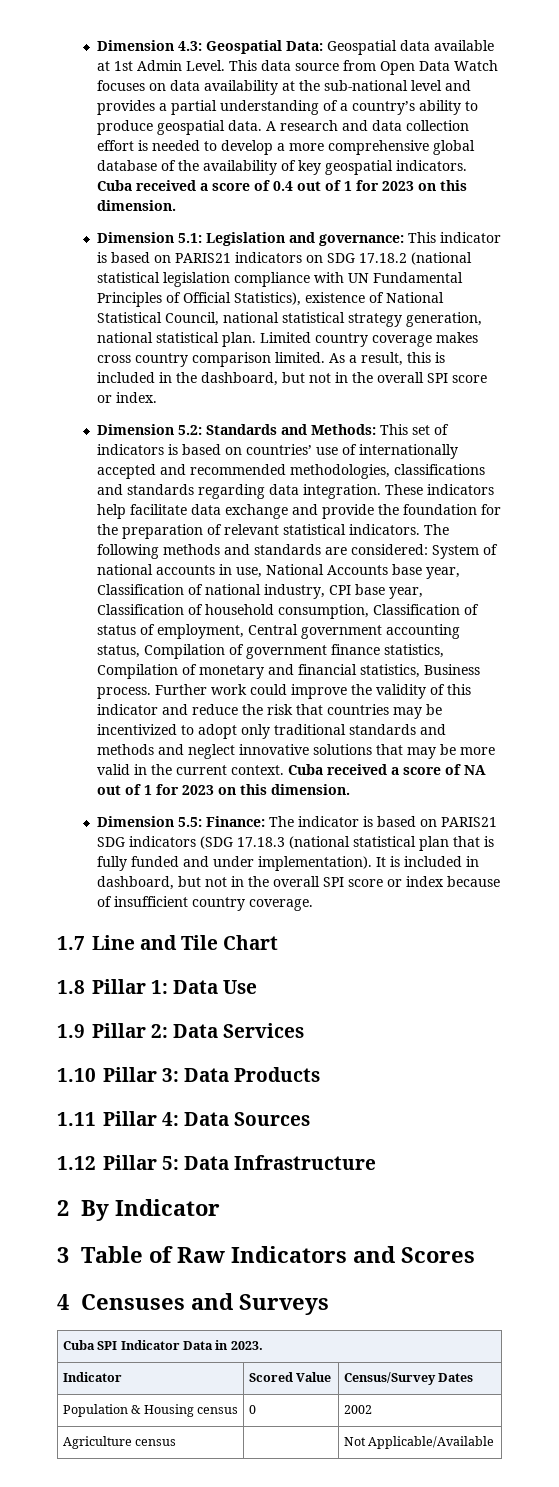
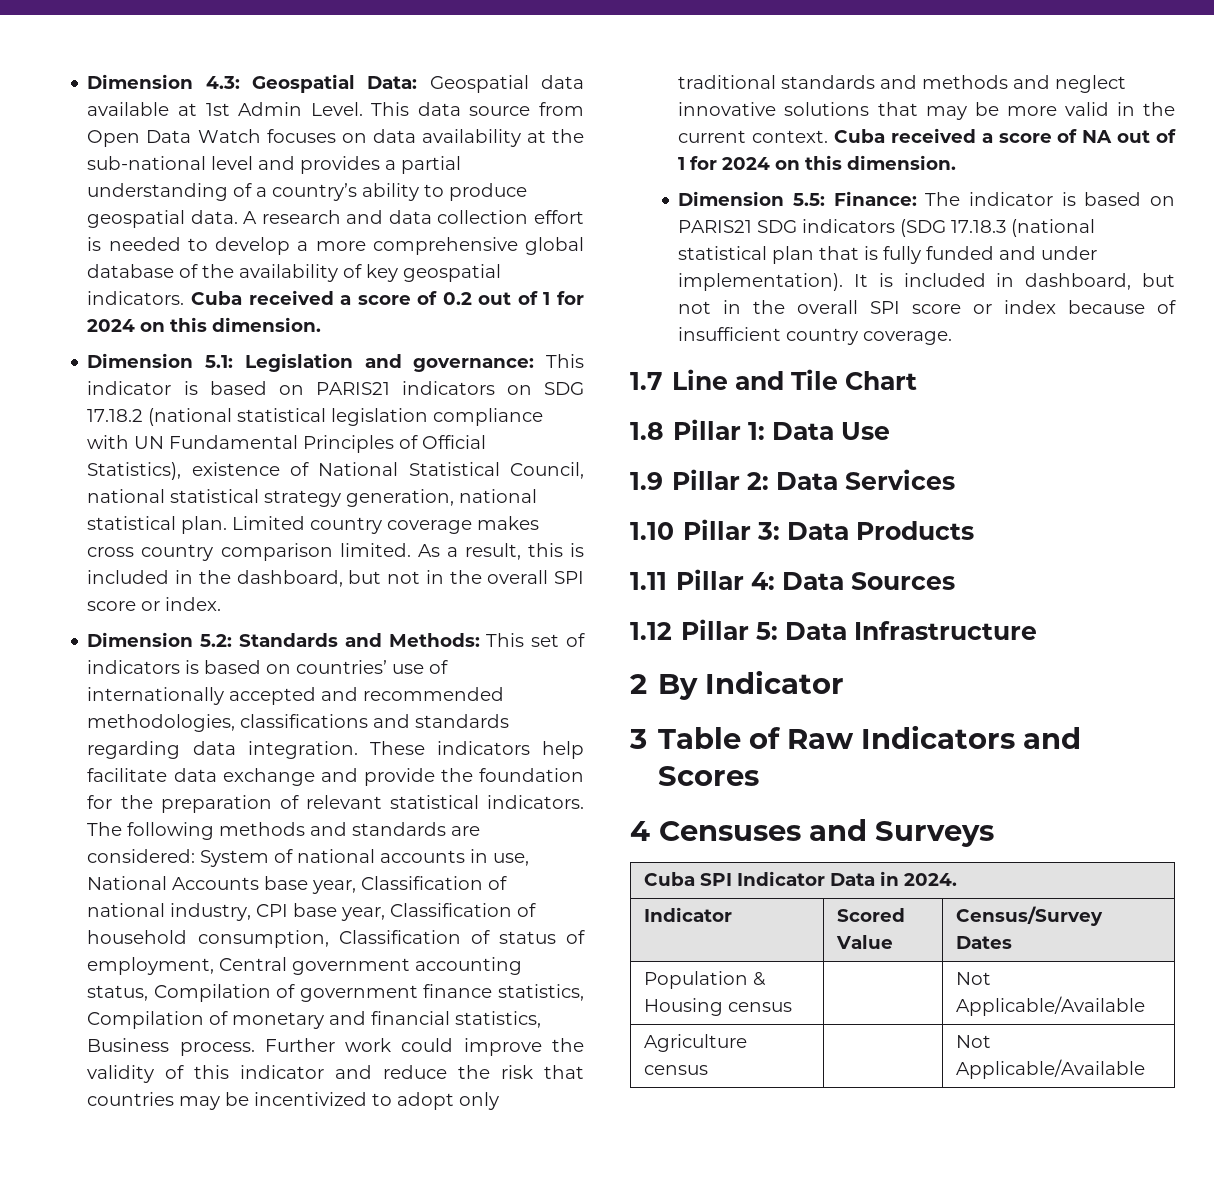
[272,180,414,191] 0.4 out of 1 for 2023 -> [442,291,584,305] [87,319,136,332] 0.2 out of 1 for 2024
[181,785,214,795] 2023 -> [722,157,771,170] 2024
[230,1341,263,1350] 2023. -> [903,873,957,886] 2024.
[248,1405,256,1414] [343,1405,372,1414] 0 | 2002 -> [955,972,991,985] [955,996,1145,1016] | Not Applicable/Available

